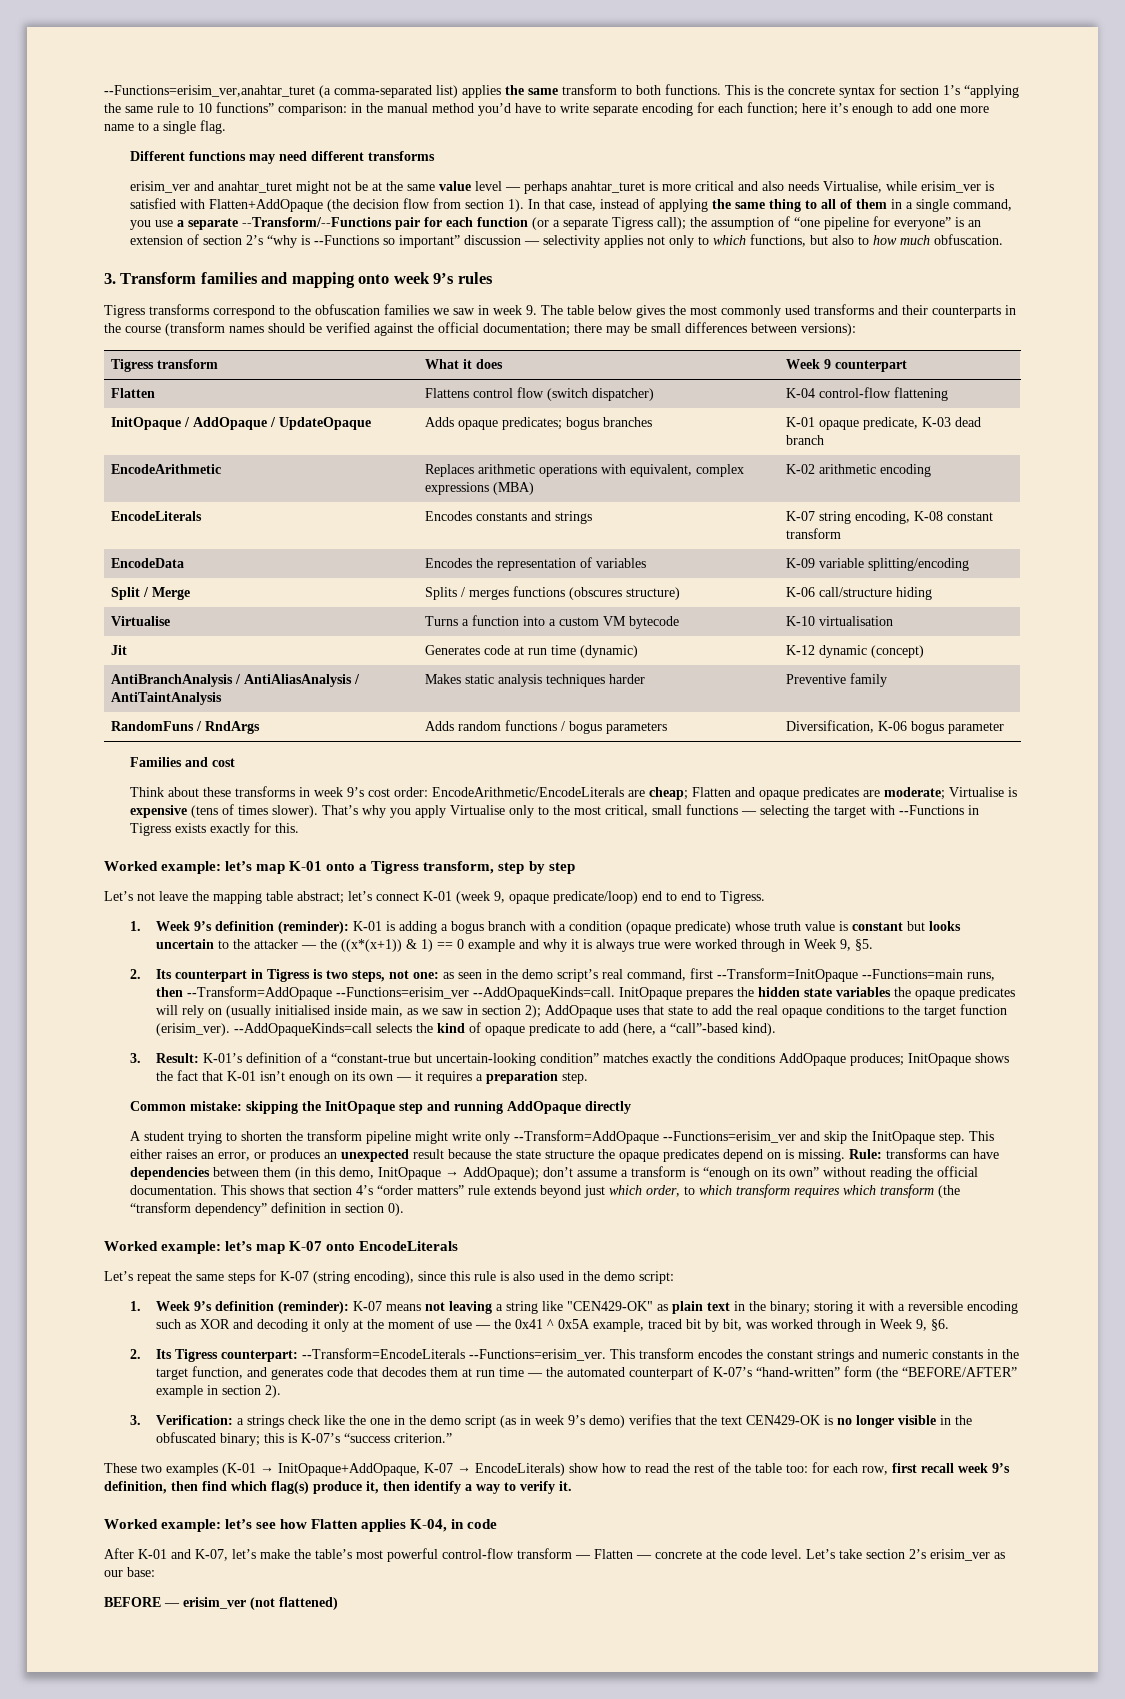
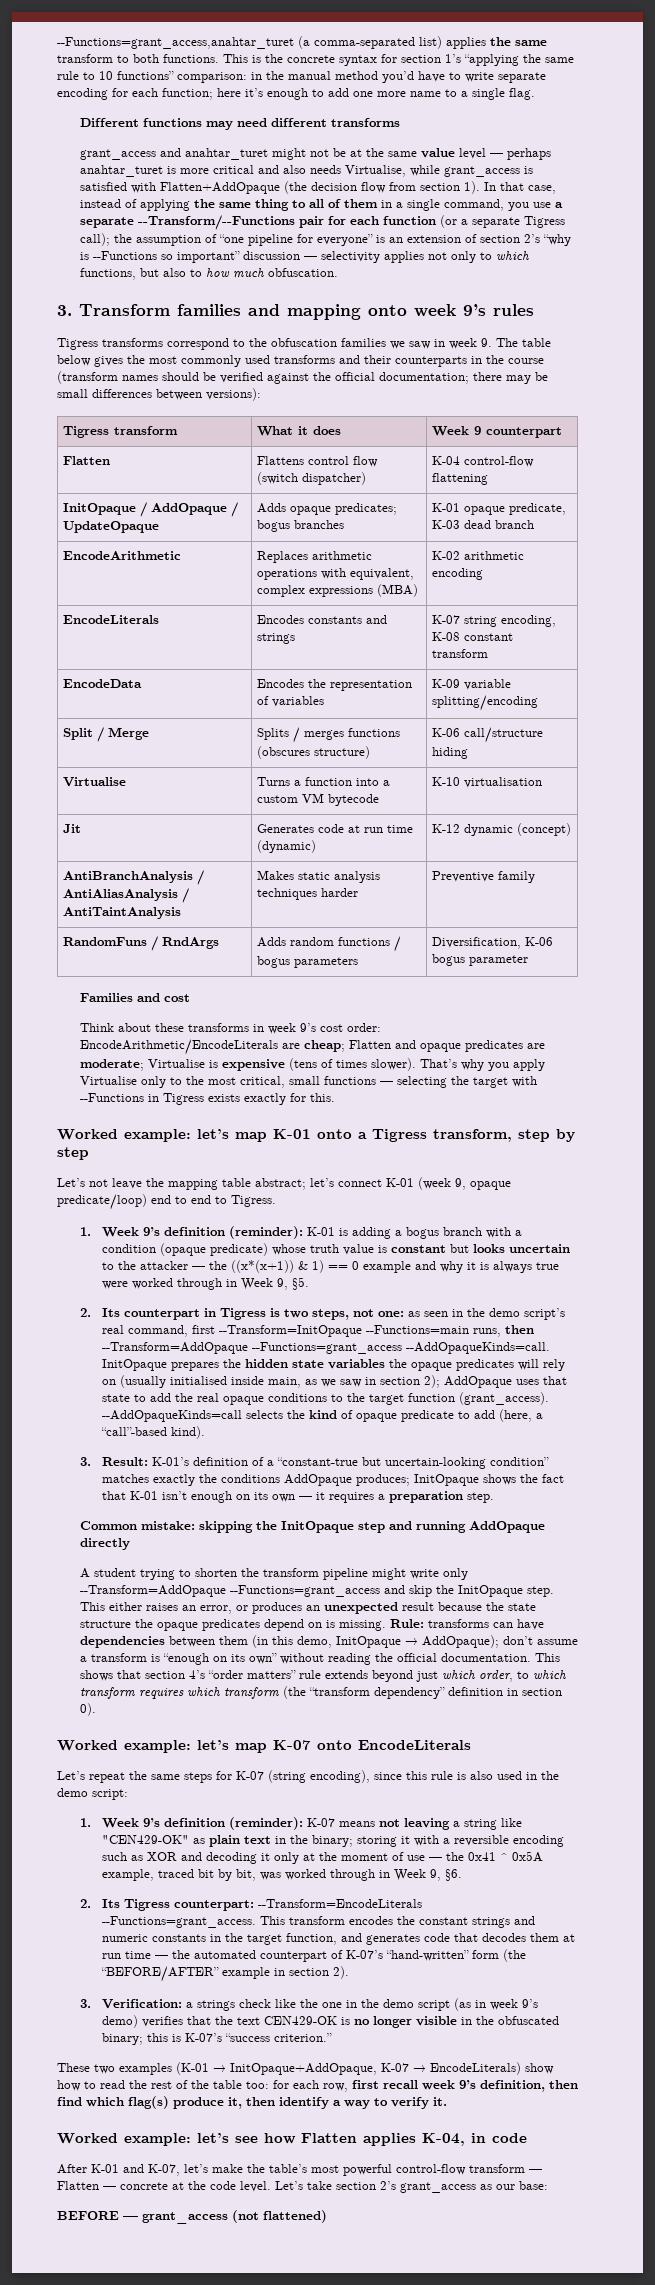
[104,85,315,97] --Functions=erisim_ver,anahtar_turet -> [57,37,294,49] --Functions=grant_access,anahtar_turet
[130,181,191,193] erisim_ver -> [79,149,156,160] grant_access
[921,181,982,193] erisim_ver -> [443,166,520,177] grant_access
[336,987,470,999] --Functions=erisim_ver -> [252,1342,403,1354] --Functions=grant_access
[156,1023,231,1036] (erisim_ver). -> [459,1392,550,1405] (grant_access).
[663,1131,797,1143] --Functions=erisim_ver -> [229,1585,380,1597] --Functions=grant_access
[469,1349,607,1361] --Functions=erisim_ver. -> [102,1916,257,1928] --Functions=grant_access.
[930,1549,990,1561] erisim_ver -> [400,2182,476,2193] grant_access
[183,1597,246,1609] erisim_ver -> [142,2212,228,2224] grant_access

